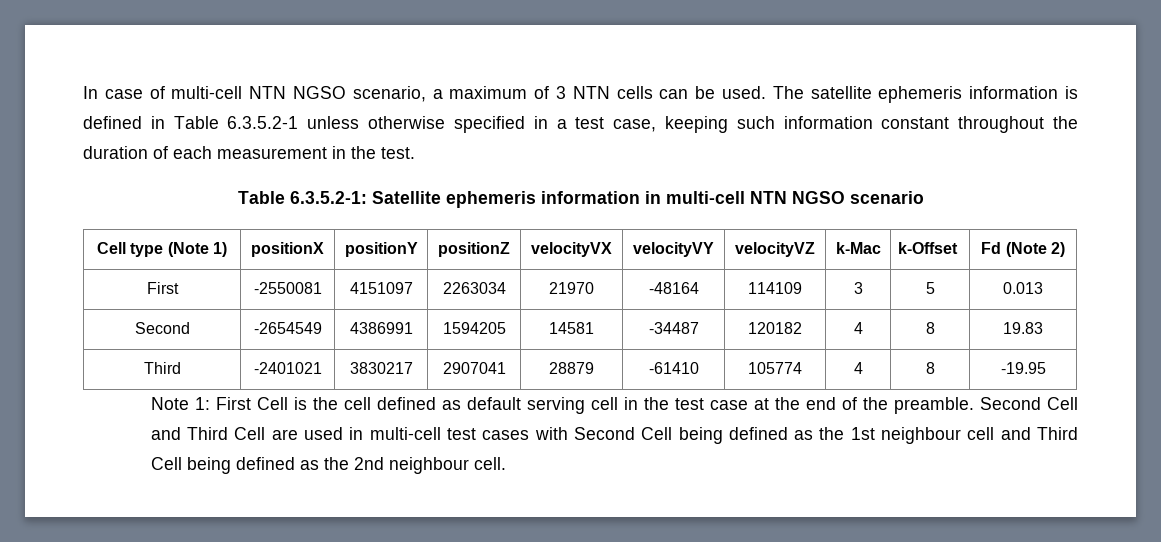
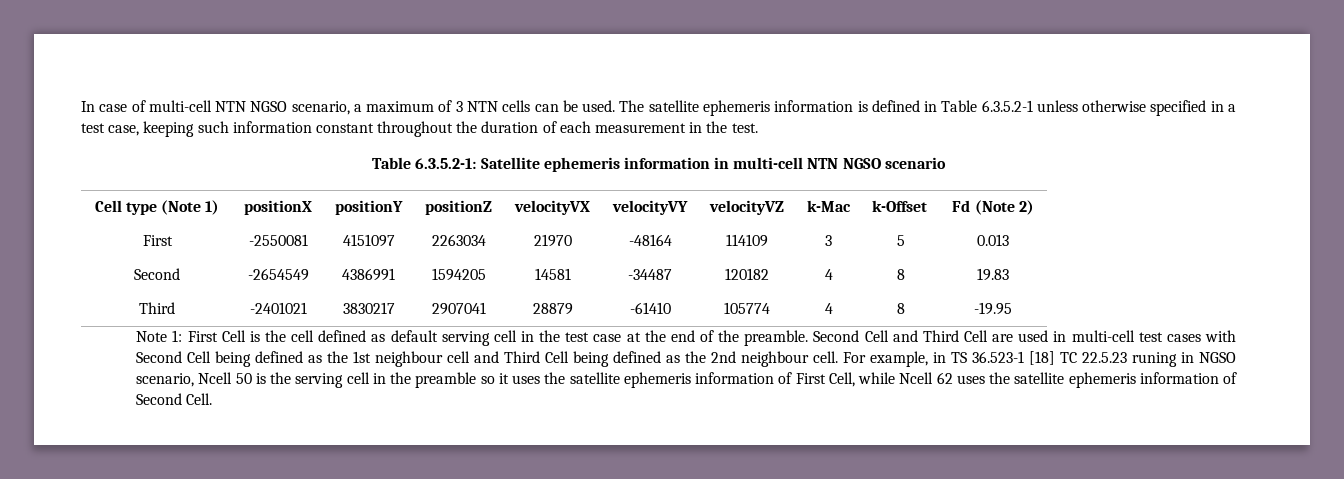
(506, 463) none -> [843,351,1236,367] [136,372,1238,388] [136,393,213,405] For example, in TS 36.523-1 [18] TC 22.5.23 runing in NGSO scenario, Ncell 50 is the serving cell in the preamble so it uses the satellite ephemeris information of First Cell, while Ncell 62 uses the satellite ephemeris information of Second Cell.

